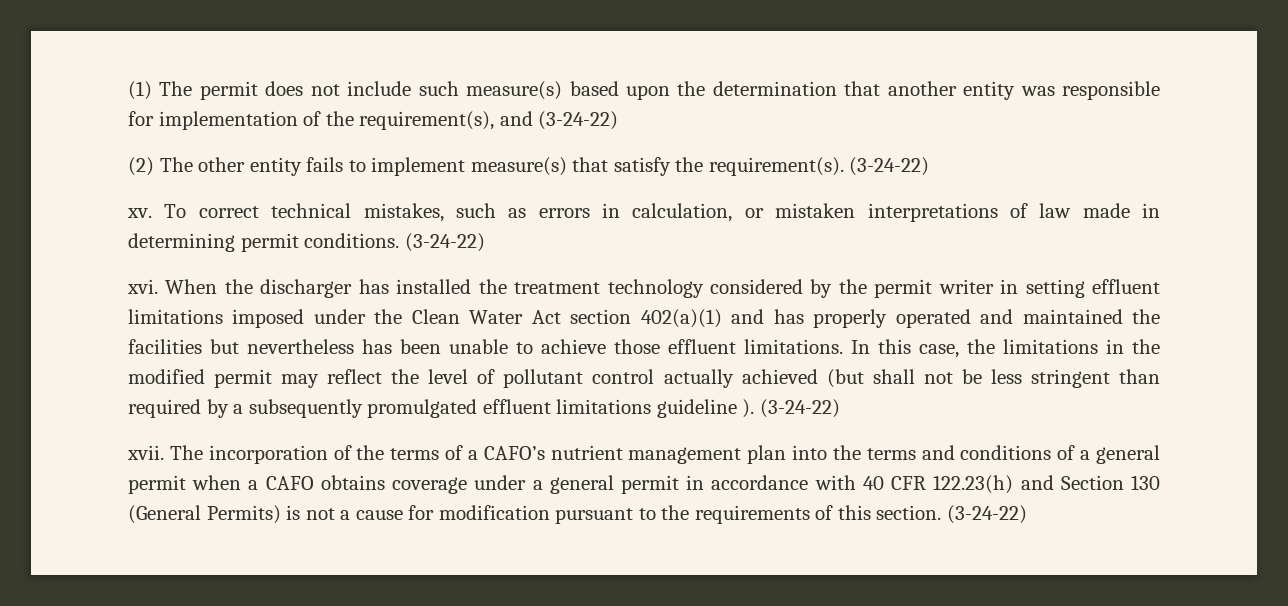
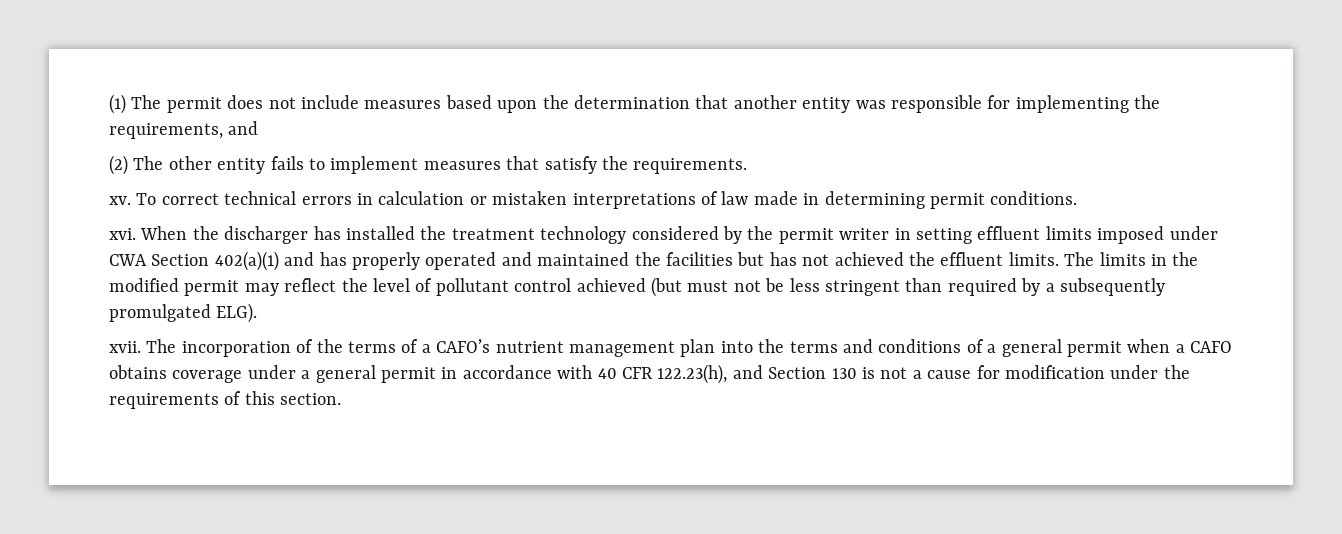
[418,81,563,100] such measure(s) -> [364,100,442,109] measures
[158,111,619,130] implementation of the requirement(s), and (3-24-22) -> [1015,95,1161,113] [109,121,259,139] implementing the requirements, and
[470,157,567,176] measure(s) -> [423,161,501,170] measures
[708,157,930,176] requirement(s). (3-24-22) -> [633,158,748,174] requirements.
[363,203,527,222] mistakes, such as -> (297, 198) none
[632,203,733,222] calculation, -> [378,191,465,205] calculation
[404,233,485,252] (3-24-22) -> (1078, 198) none
[128,309,223,324] limitations -> [1045,226,1092,240] limits
[374,309,632,324] the Clean Water Act section -> [109,254,210,266] CWA Section
[247,339,1098,358] nevertheless has been unable to achieve those effluent limitations. In this case, the limitations -> [769,252,1146,266] has not achieved the effluent limits. The limits
[663,369,734,388] actually -> (572, 285) none
[872,369,915,384] shall -> [687,280,729,292] must
[482,399,840,418] effluent limitations guideline ). (3-24-22) -> [216,303,258,323] ELG).
[933,475,1014,494] 122.23(h) -> [657,364,728,384] 122.23(h),
[128,505,281,524] (General Permits) -> (857, 373) none
[555,508,656,524] pursuant to -> [1110,365,1159,379] under
[947,505,1028,524] (3-24-22) -> (342, 399) none

